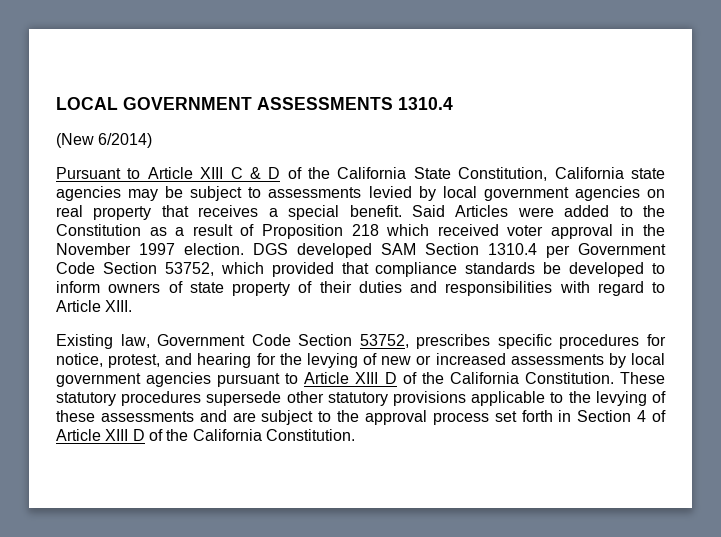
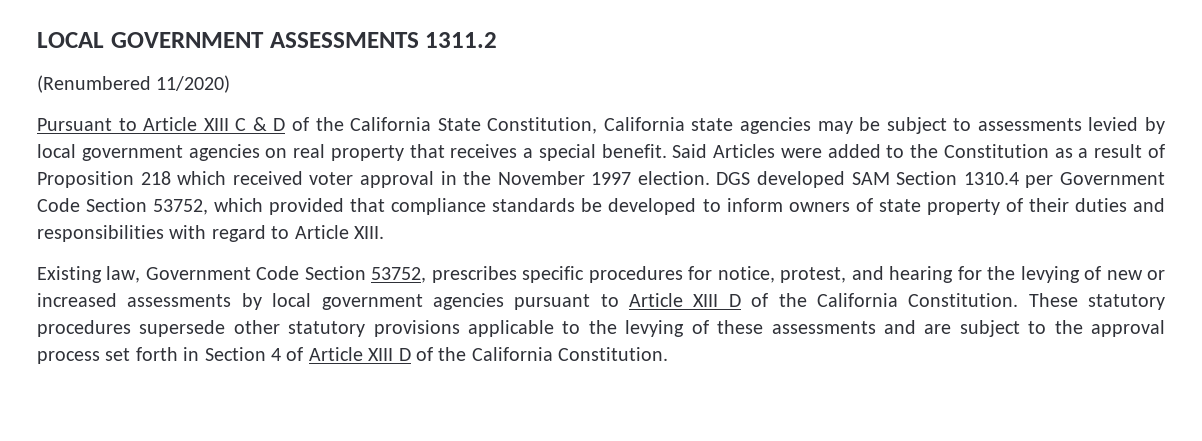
[398,97,453,110] [56,133,153,148] 1310.4 // (New 6/2014) -> [425,32,498,48] [37,75,231,93] 1311.2 // (Renumbered 11/2020)

